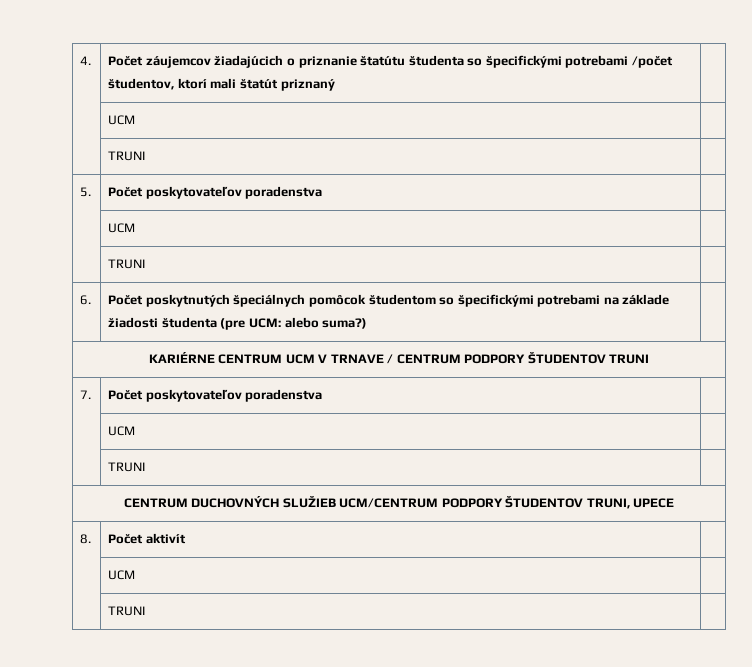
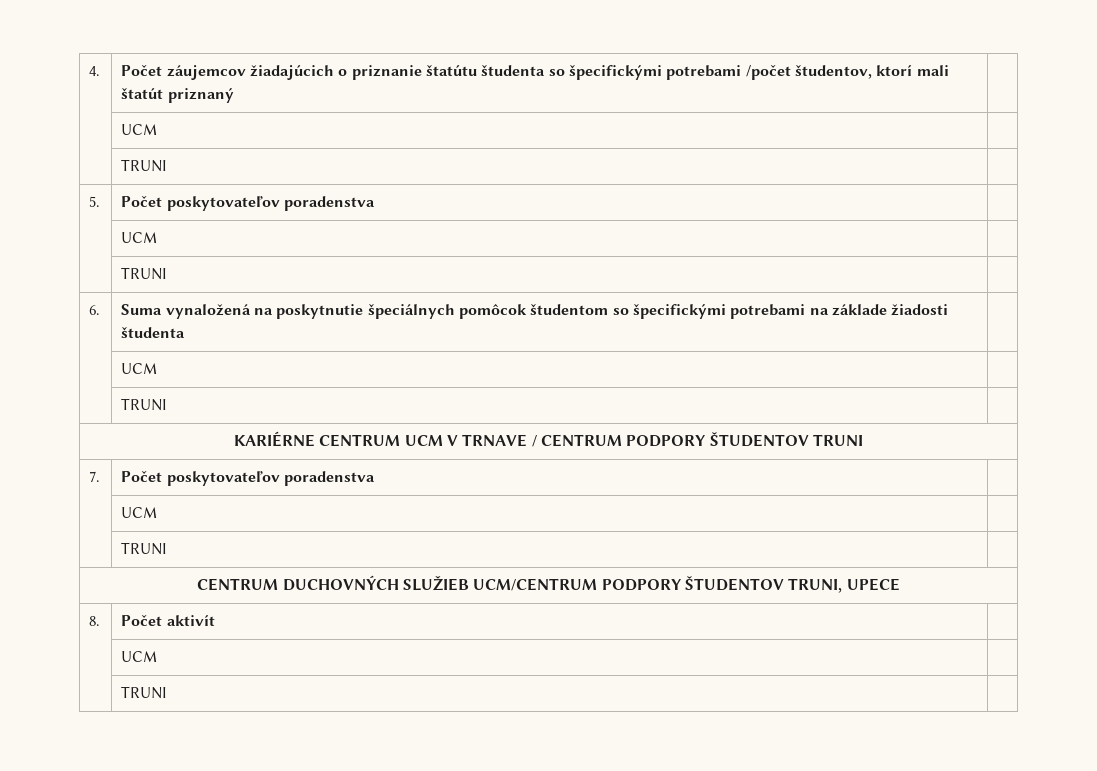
[108,294,230,307] Počet poskytnutých -> [121,304,364,319] Suma vynaložená na poskytnutie
[220,317,368,330] (pre UCM: alebo suma?) -> [121,363,158,374] [121,398,168,411] | // | UCM | // | TRUNI

